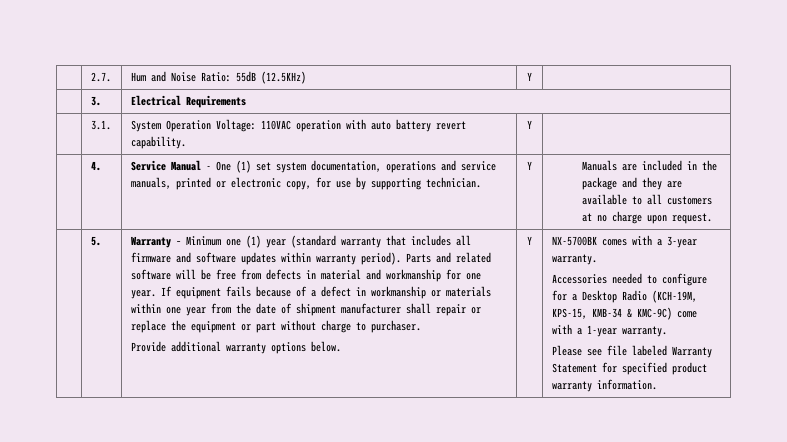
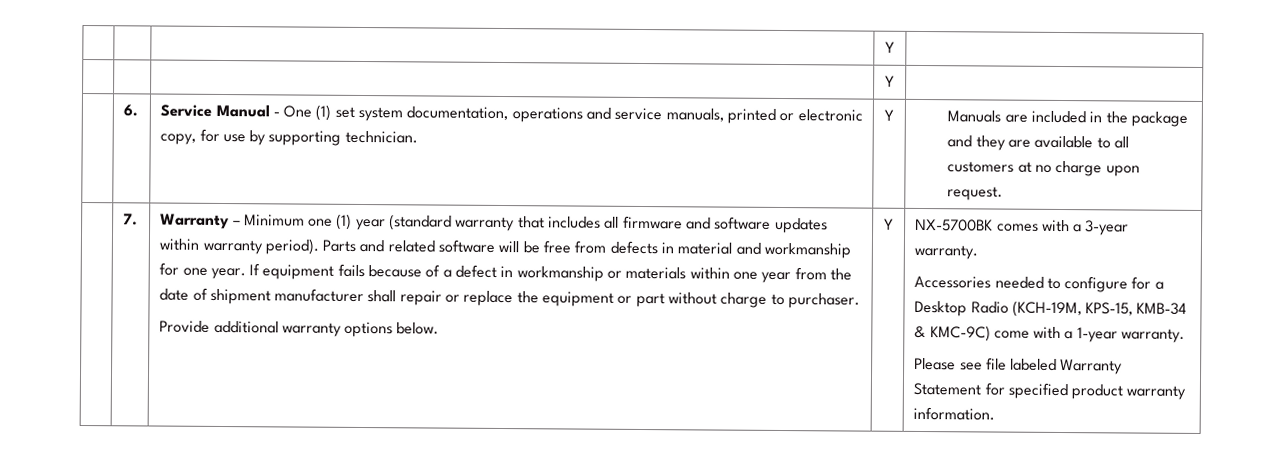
[90,72,111,82] [130,71,306,84] [527,72,532,81] [90,96,101,106] [130,95,246,108] [90,120,111,130] [130,119,466,132] [130,136,186,149] [527,120,532,129] [90,161,101,171] | 2.7. | Hum and Noise Ratio: 55dB (12.5KHz) | Y | // | 3. | Electrical Requirements // | 3.1. | System Operation Voltage: 110VAC operation with auto battery revert capability. | Y | // | 4. -> [885,41,895,53] [885,75,895,87] [123,104,139,117] | | | Y | // | | | Y | // | 6.
[90,236,101,246] 5. -> [123,213,139,226] 7.

